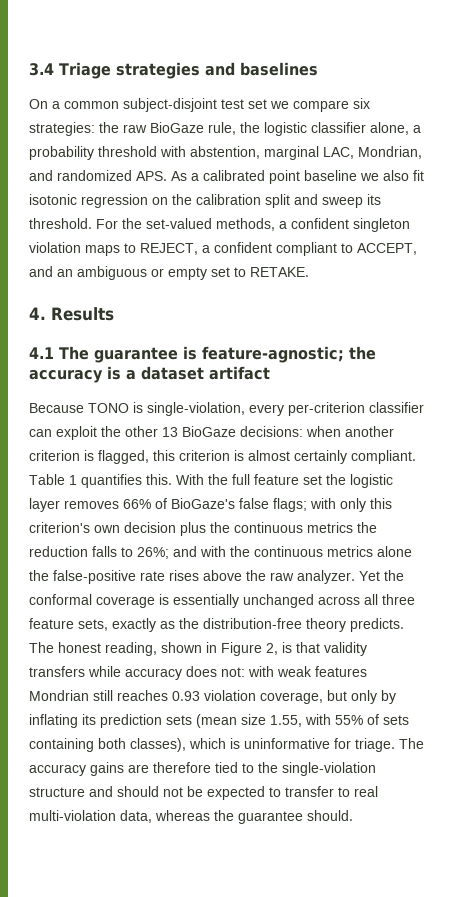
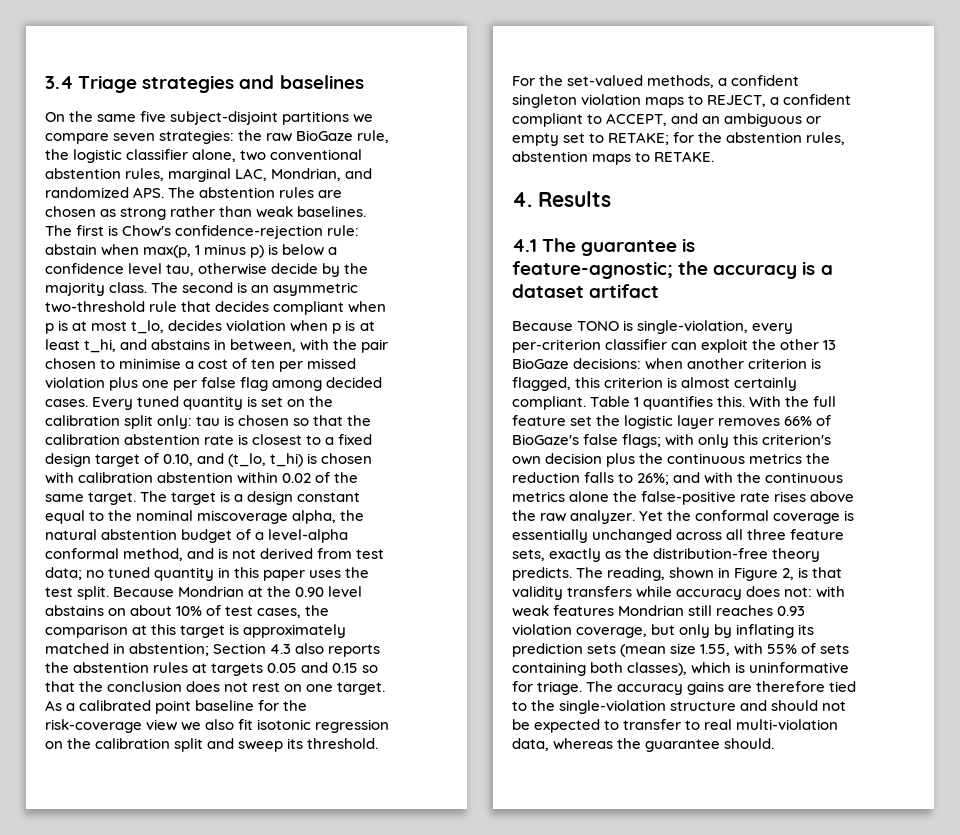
[52,98,267,112] a common subject-disjoint test set -> [69,111,350,125] the same five subject-disjoint partitions
[353,98,370,109] six -> [113,133,156,141] seven
[413,125,421,133] [29,146,260,160] a probability threshold with abstention, -> [240,149,363,161] [45,168,165,181] two conventional abstention rules,
(167, 176) none -> [168,187,343,198] [45,206,367,220] [45,225,360,239] [45,244,338,258] [45,263,369,277] [45,282,359,296] [45,301,387,315] [45,320,375,334] [45,339,389,353] [45,358,357,372] [45,377,383,391] [45,396,334,410] [45,415,372,429] [45,434,373,445] [45,453,373,467] [45,472,359,484] [45,491,361,505] [45,510,365,524] [45,529,349,543] [45,548,385,561] [45,567,370,581] [45,586,363,600] [45,605,330,618] [45,624,347,638] [45,643,381,657] [45,662,379,676] [45,681,386,695] The abstention rules are chosen as strong rather than weak baselines. The first is Chow's confidence-rejection rule: abstain when max(p, 1 minus p) is below a confidence level tau, otherwise decide by the majority class. The second is an asymmetric two-threshold rule that decides compliant when p is at most t_lo, decides violation when p is at least t_hi, and abstains in between, with the pair chosen to minimise a cost of ten per missed violation plus one per false flag among decided cases. Every tuned quantity is set on the calibration split only: tau is chosen so that the calibration abstention rate is closest to a fixed design target of 0.10, and (t_lo, t_hi) is chosen with calibration abstention within 0.02 of the same target. The target is a design constant equal to the nominal miscoverage alpha, the natural abstention budget of a level-alpha conformal method, and is not derived from test data; no tuned quantity in this paper uses the test split. Because Mondrian at the 0.90 level abstains on about 10% of test cases, the comparison at this target is approximately matched in abstention; Section 4.3 also reports the abstention rules at targets 0.05 and 0.15 so that the conclusion does not rest on one target.
(357, 175) none -> [258,700,308,711] [45,719,178,733] for the risk-coverage view
(246, 272) none -> [608,132,846,145] [512,151,651,165] RETAKE; for the abstention rules, abstention maps to
[58,642,101,653] honest -> (604, 572) none

